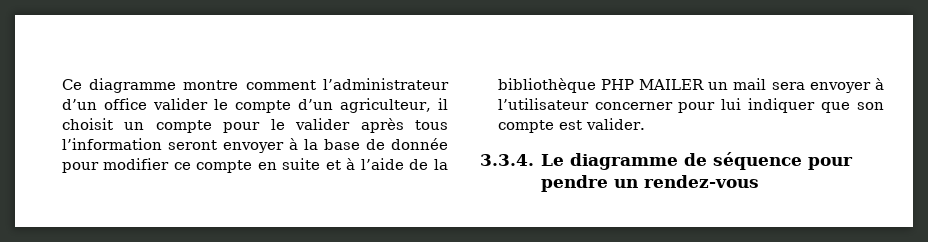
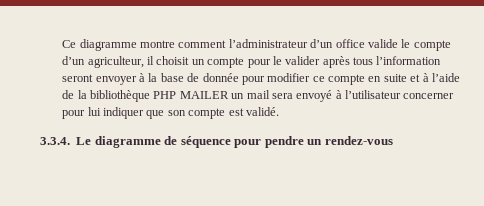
[152,98,208,110] valider -> [367,39,398,48] valide
[809,82,871,93] envoyer -> [296,90,333,102] envoyé
[585,118,645,130] valider. -> [245,107,279,116] validé.

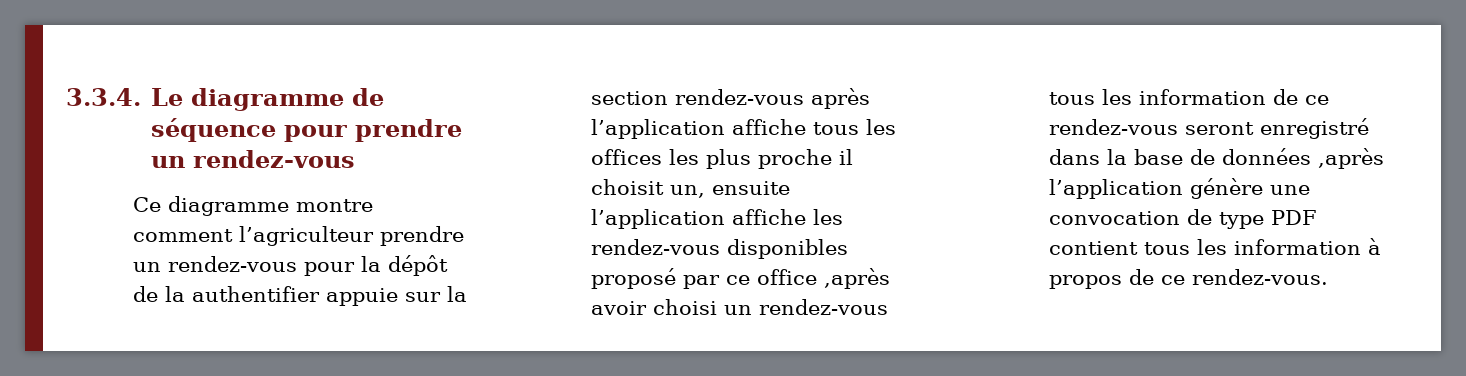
[62,39,451,51] [62,56,442,68] [62,73,460,85] [62,90,455,102] [62,107,279,119] Ce diagramme montre comment l’administrateur d’un office valide le compte d’un agriculteur, il choisit un compte pour le valider après tous l’information seront envoyer à la base de donnée pour modifier ce compte en suite et à l’aide de la bibliothèque PHP MAILER un mail sera envoyé à l’utilisateur concerner pour lui indiquer que son compte est validé. // -> (66, 97) none
[264,136,393,148] pendre un rendez-vous -> [355,119,463,142] [151,150,356,168] [133,196,374,216] [133,226,465,246] [133,255,449,276] [133,286,468,306] [591,88,871,109] [591,119,897,139] [591,149,854,169] [591,179,791,198] [591,209,844,229] [591,239,849,259] [591,268,891,289] [591,299,889,315] [1049,89,1330,105] [1049,118,1370,139] [1049,148,1385,169] [1049,178,1311,199] [1049,209,1318,229] [1049,238,1382,255] [1049,269,1329,289] prendre un rendez-vous // Ce diagramme montre comment l’agriculteur prendre un rendez-vous pour la dépôt de la authentifier appuie sur la section rendez-vous après l’application affiche tous les offices les plus proche il choisit un, ensuite l’application affiche les rendez-vous disponibles proposé par ce office ,après avoir choisi un rendez-vous tous les information de ce rendez-vous seront enregistré dans la base de données ,après l’application génère une convocation de type PDF contient tous les information à propos de ce rendez-vous.

